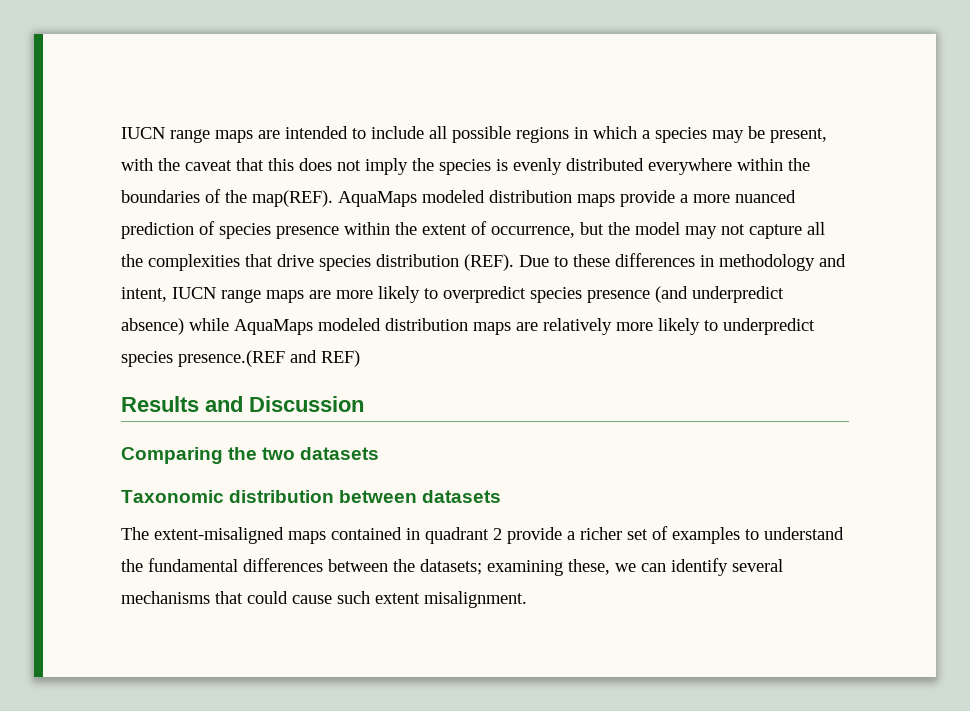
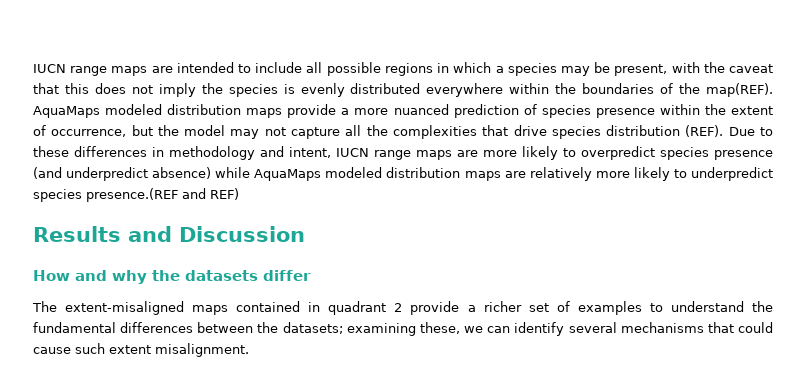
[121,447,380,464] [121,490,502,503] Comparing the two datasets // Taxonomic distribution between datasets -> [33,270,311,284] How and why the datasets differ

